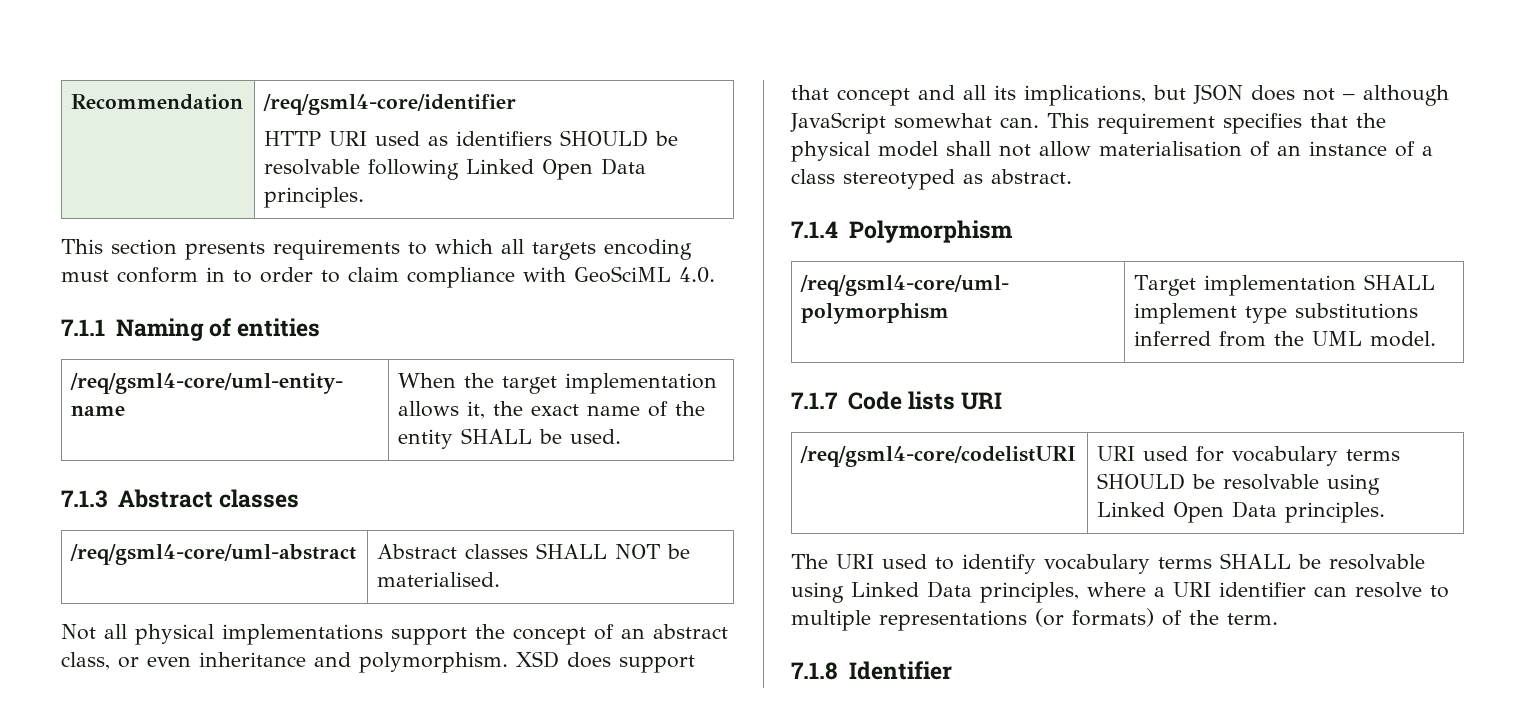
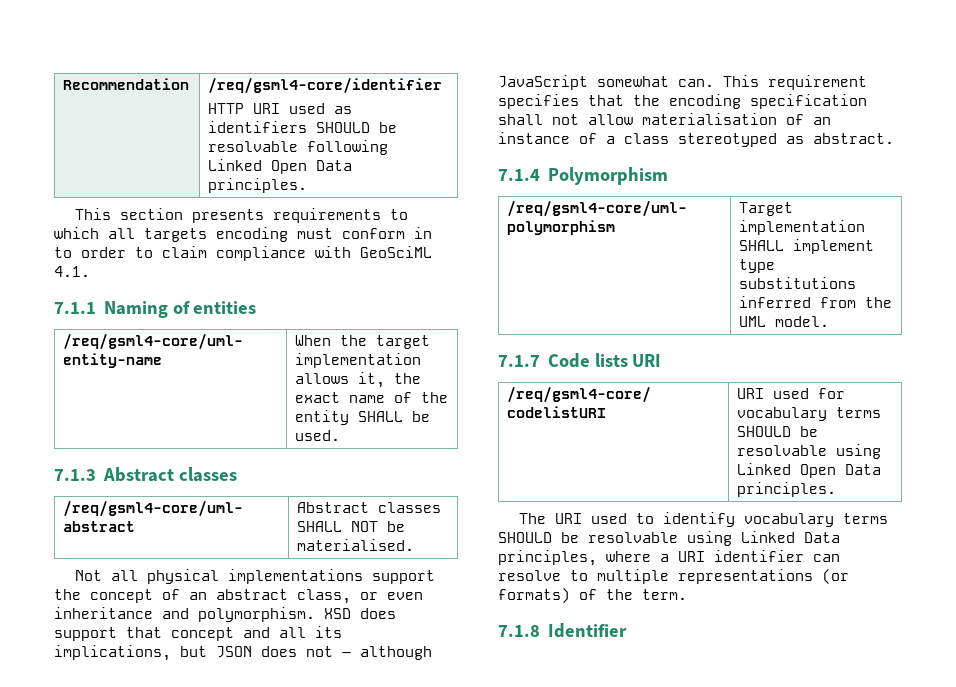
[679,267,715,283] 4.0. -> [54,266,90,277] 4.1.
[791,141,938,162] physical model -> [669,94,867,109] encoding specification
[1220,553,1291,569] SHALL -> [498,532,552,543] SHOULD

